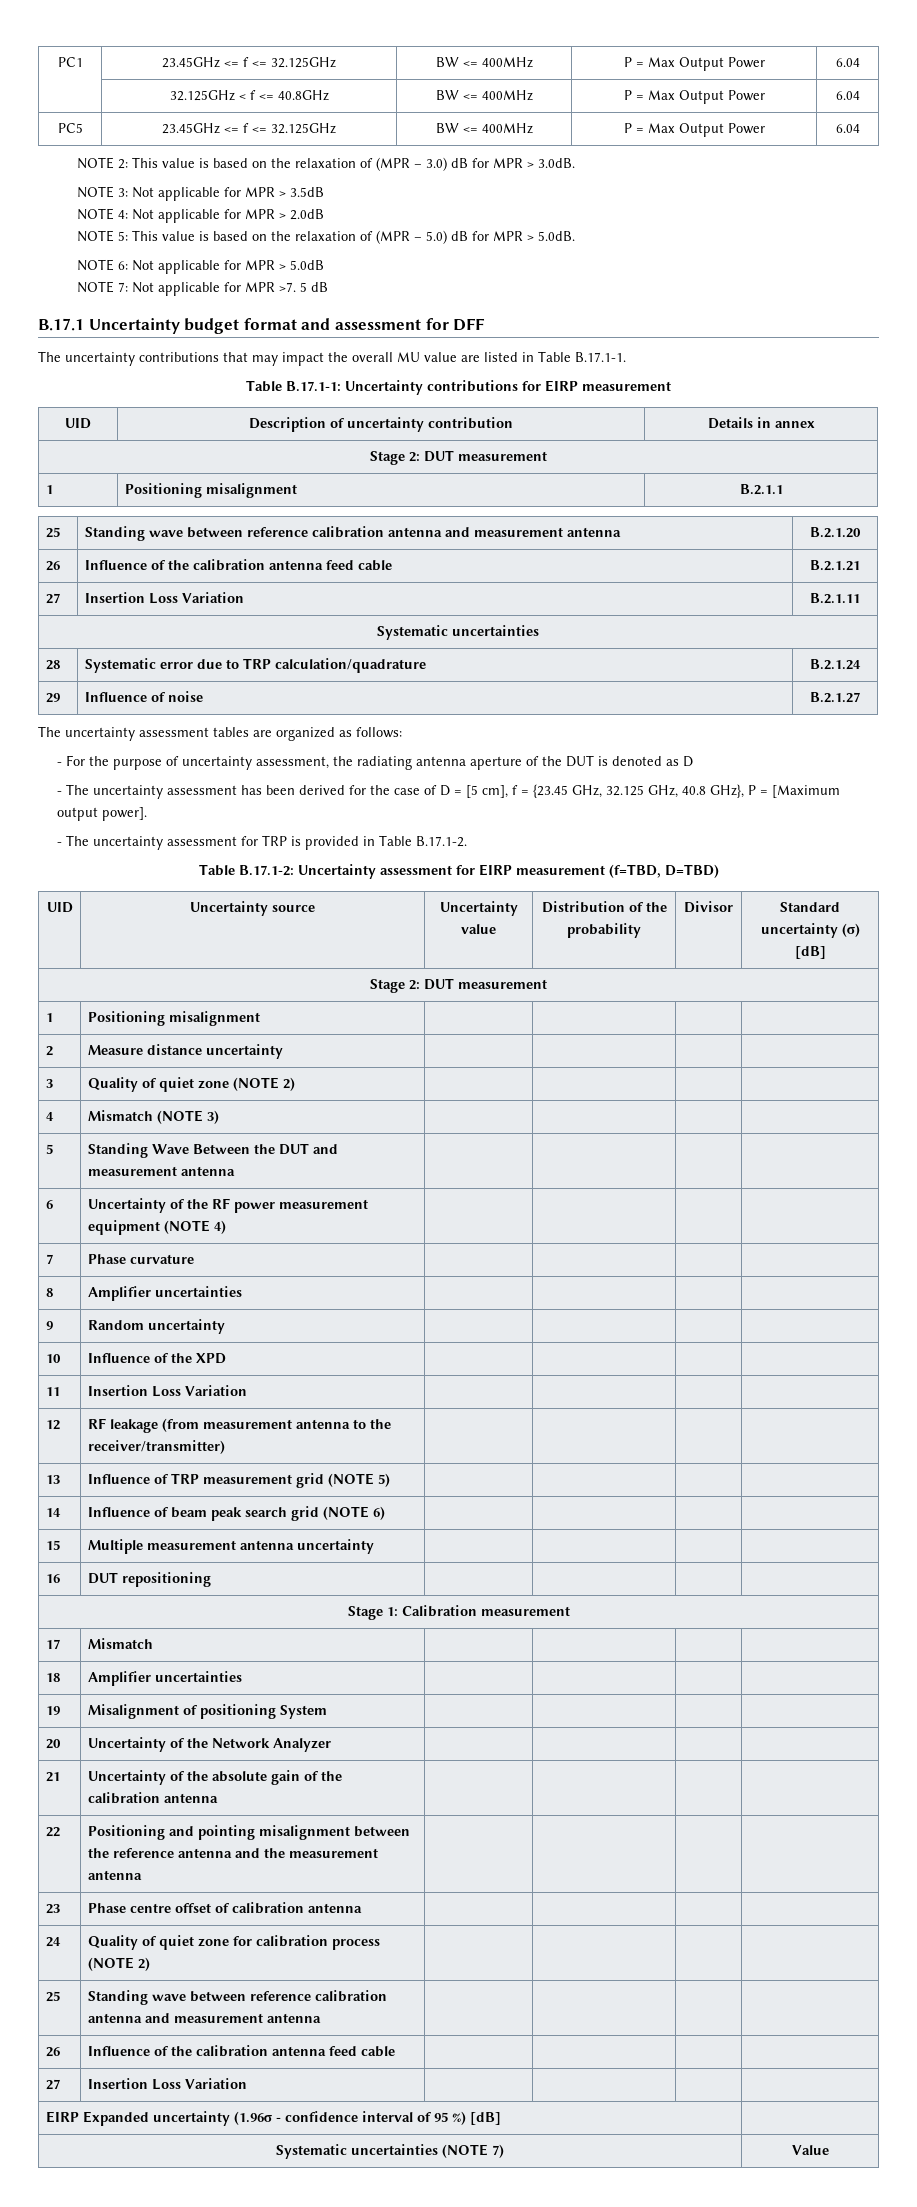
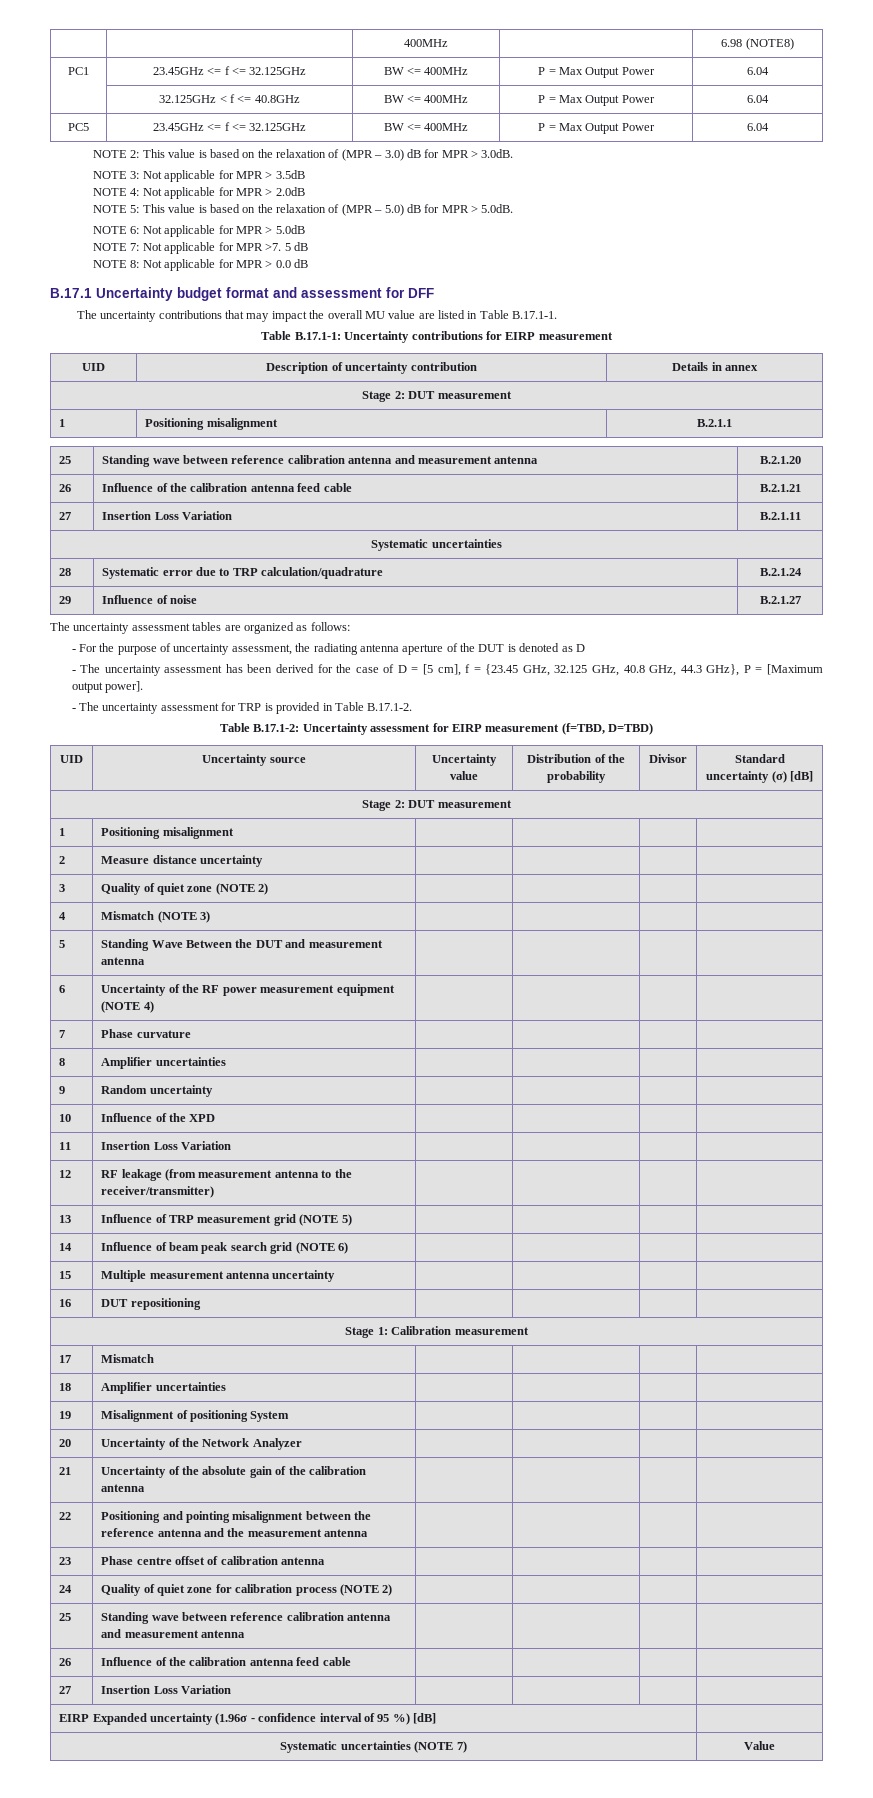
(57, 62) none -> [404,39,448,47] [721,38,794,50] | | 400MHz | | 6.98 (NOTE8) //
(328, 287) none -> [93,259,309,271] // NOTE 8: Not applicable for MPR > 0.0 dB
(707, 790) none -> [649,665,702,676] GHz, 44.3

